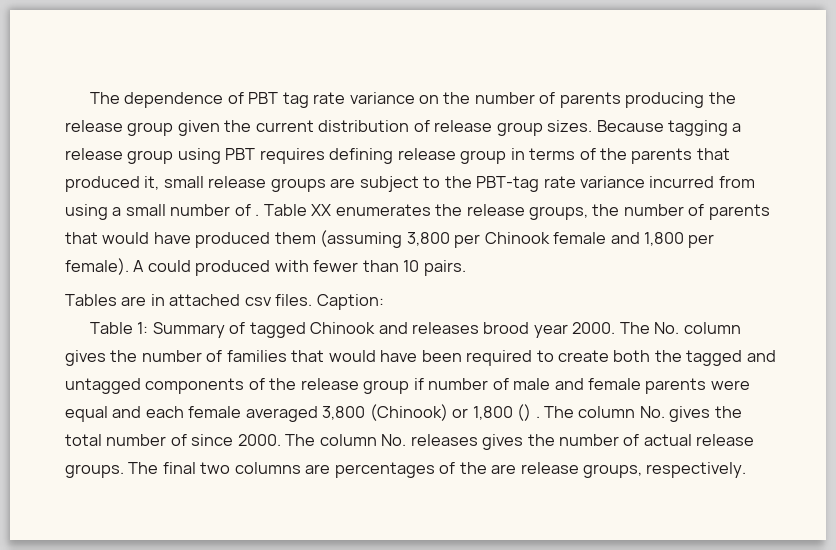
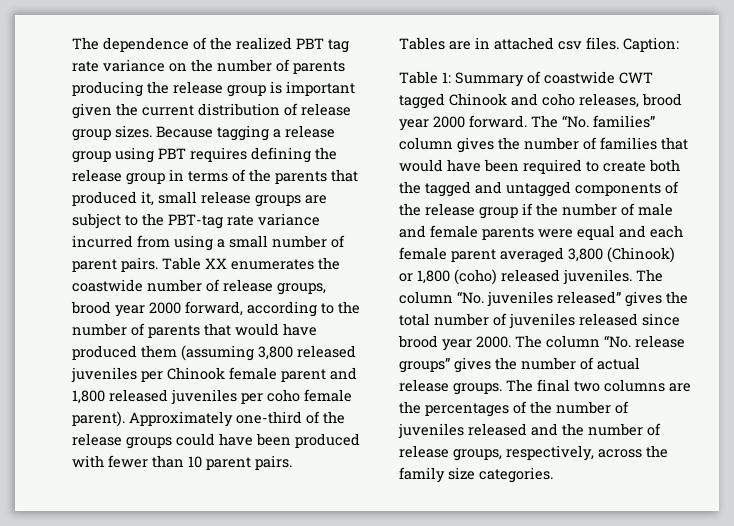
(244, 98) none -> [210,37,292,50] the realized
(174, 129) none -> [270,81,355,96] is important
(394, 156) none -> [315,147,337,160] the
[255,214,260,216] . -> [72,257,158,272] parent pairs.
[466,204,589,220] release groups, -> [72,279,326,295] [71,301,334,317] coastwide number of release groups, brood year 2000 forward, according to
(450, 239) none -> [297,345,356,358] [71,367,137,383] released juveniles
(607, 238) none -> [281,369,326,382] parent
[688,234,715,248] [65,258,191,275] per female). A could -> [109,389,352,405] [72,411,345,427] [72,433,291,449] released juveniles per coho female parent). Approximately one-third of the release groups could have been
(420, 266) none -> [206,457,251,470] parent
(246, 328) none -> [544,71,653,84] coastwide CWT
[411,322,680,338] releases brood year 2000. The No. -> [542,93,682,108] [399,115,655,131] coho releases, brood year 2000 forward. The “No. families”
(424, 384) none -> [536,203,558,216] the
(242, 412) none -> [451,249,496,262] parent
[517,404,665,421] () . The column No. -> [454,269,663,285] [399,291,621,307] (coho) released juveniles. The column “No. juveniles released”
[191,434,478,446] since 2000. The column No. releases -> [509,313,680,329] [398,335,685,351] [399,357,450,373] juveniles released since brood year 2000. The column “No. release groups”
(331, 469) none -> [399,401,421,414] the
[491,462,747,478] are release groups, respectively. -> [556,401,629,414] [398,423,661,439] [399,445,668,461] [399,467,553,483] number of juveniles released and the number of release groups, respectively, across the family size categories.

